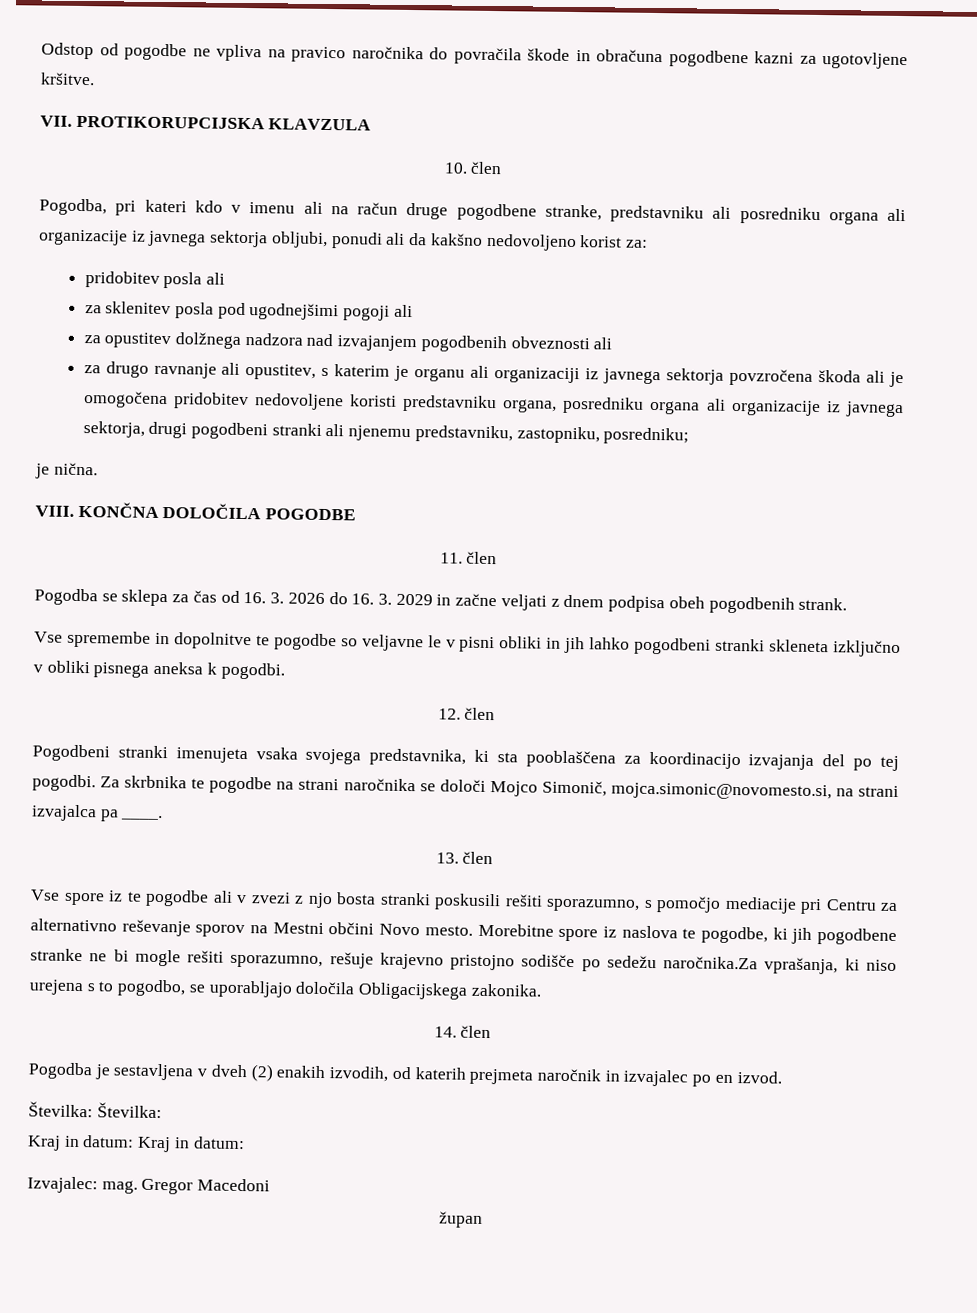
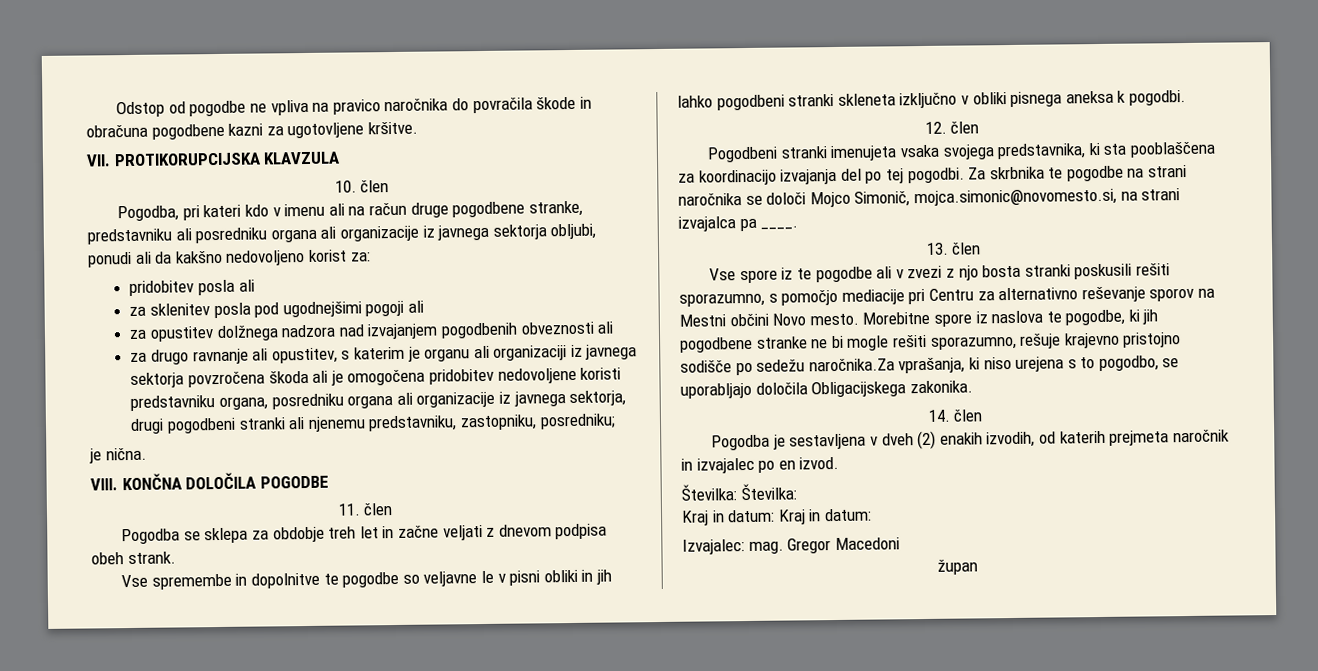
[192,590,433,606] čas od 16. 3. 2026 do 16. 3. 2029 -> [272,526,379,543] obdobje treh let
[563,594,605,608] dnem -> [498,524,552,537] dnevom
[708,596,795,614] pogodbenih -> (124, 558) none

